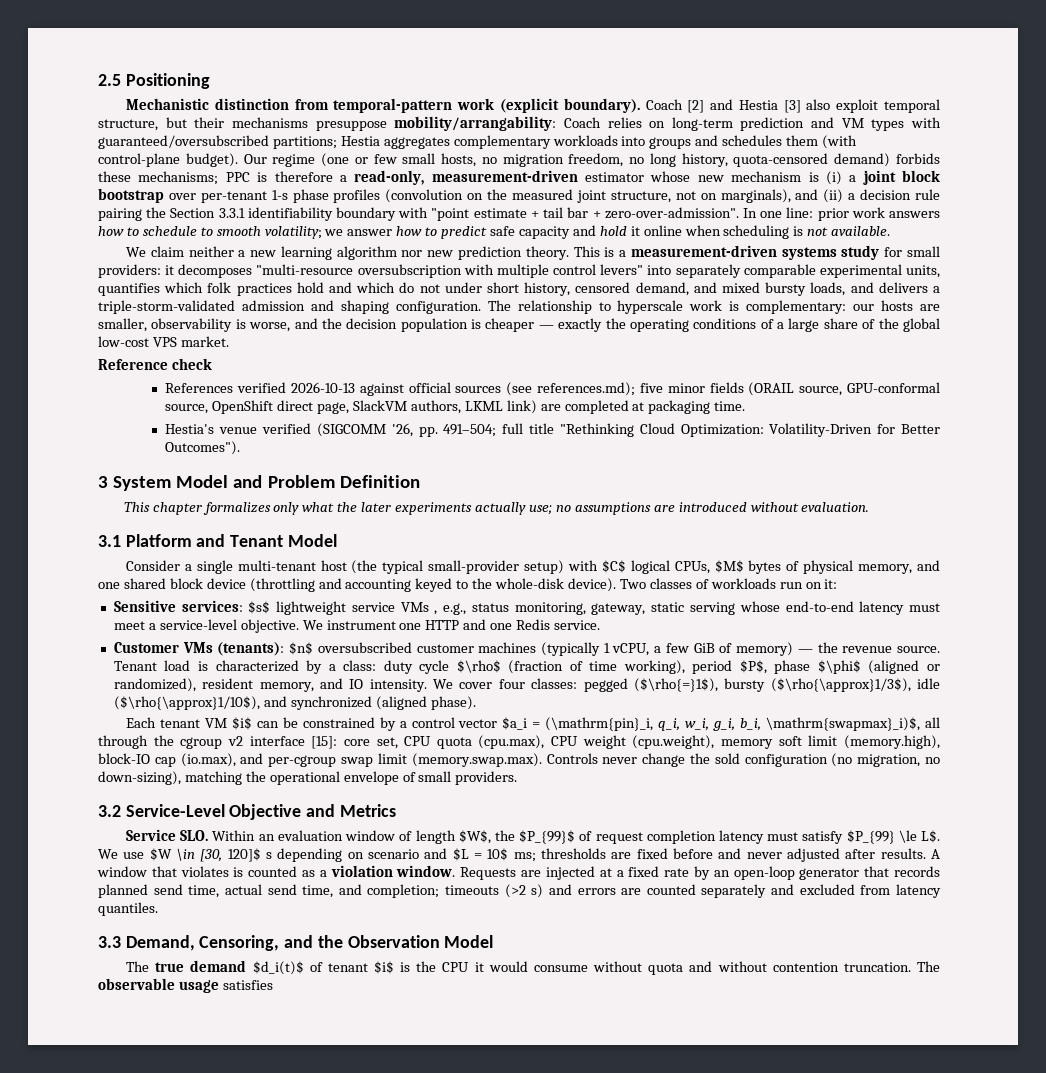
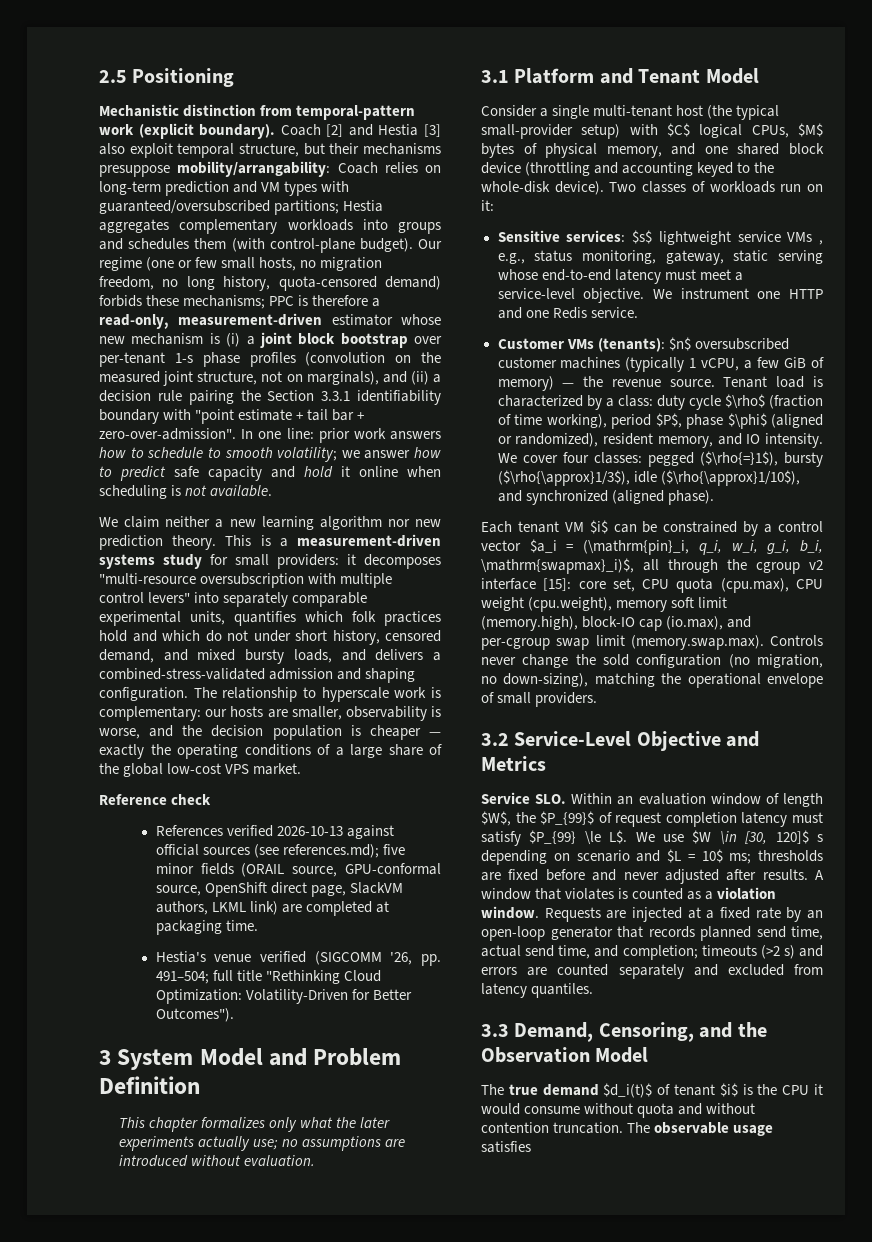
[98,300,235,314] triple-storm-validated -> [99,668,265,680] combined-stress-validated

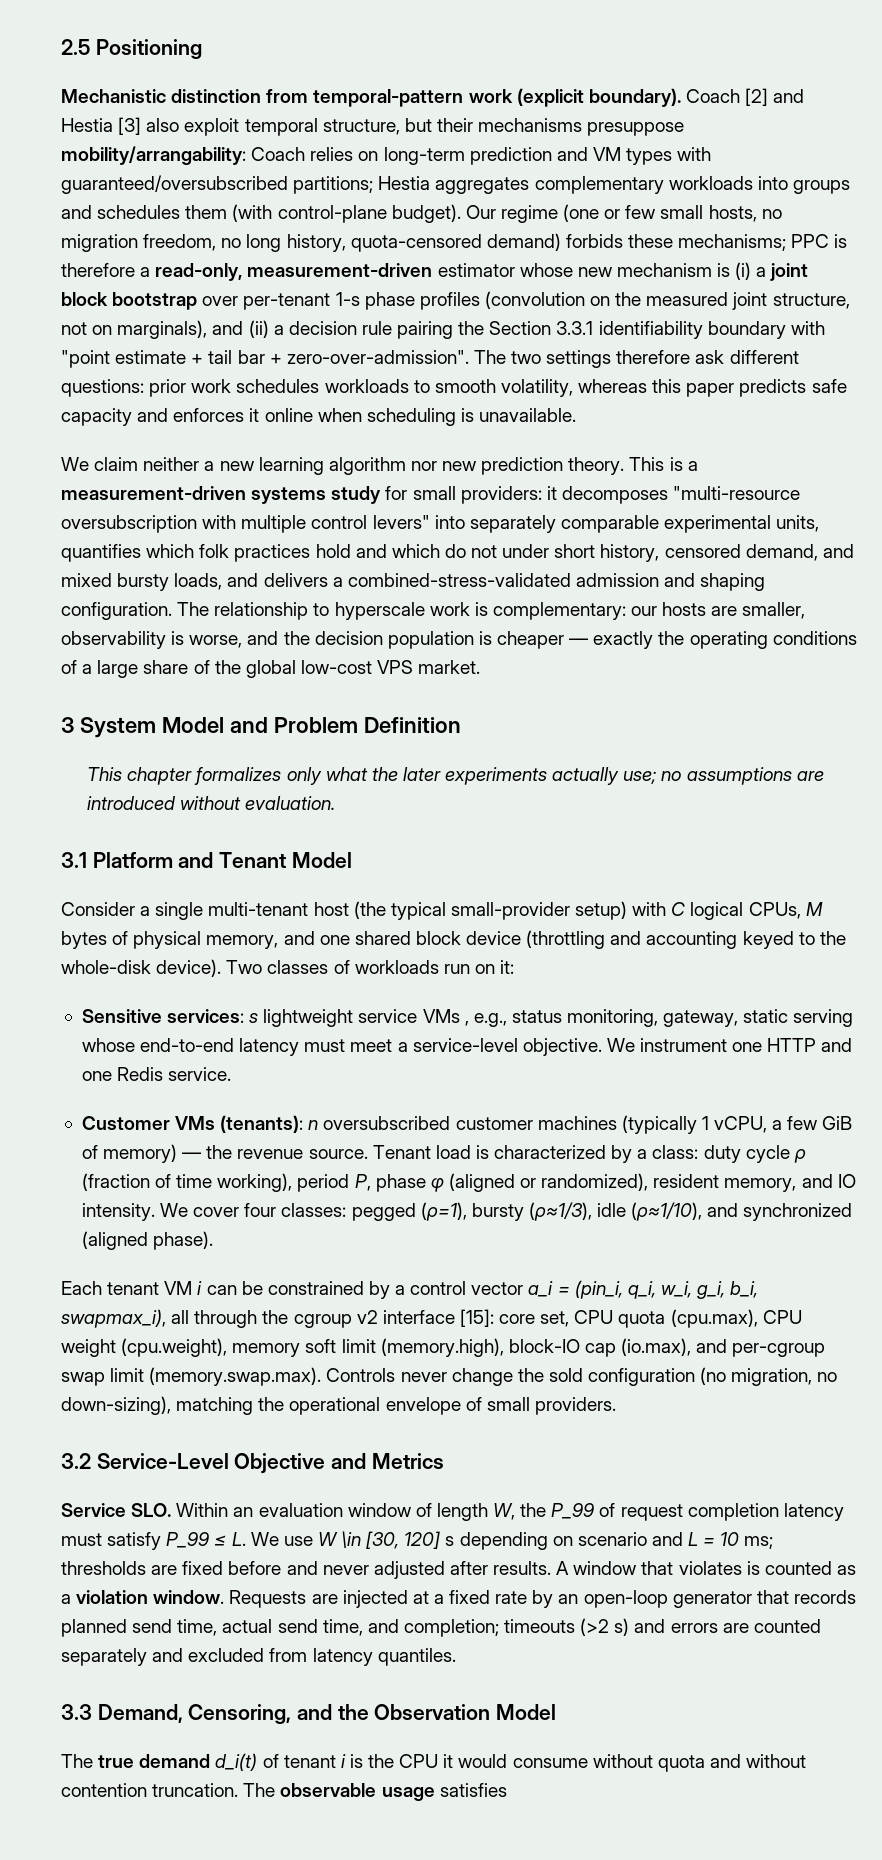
[241,428,441,443] [99,447,441,462] [99,466,166,481] In one line: prior work answers how to schedule to smooth volatility; we answer how to predict -> [473,350,799,368] [61,379,807,397] The two settings therefore ask different questions: prior work schedules workloads to smooth volatility, whereas this paper predicts
[304,466,333,478] hold -> [173,408,245,422] enforces
[185,485,273,497] not available. -> [479,408,577,422] unavailable.
[99,794,212,805] [155,825,394,839] [155,844,406,858] [155,863,441,877] [155,882,404,897] [155,901,390,916] [155,920,258,935] [155,951,441,966] [155,970,382,984] [155,989,412,1004] [155,1008,234,1022] // Reference check // References verified 2026-10-13 against official sources (see references.md); five minor fields (ORAIL source, GPU-conformal source, OpenShift direct page, SlackVM authors, LKML link) are completed at packaging time. // Hestia's venue verified (SIGCOMM '26, pp. 491–504; full title "Rethinking Cloud Optimization: Volatility-Driven for Better Outcomes"). -> (481, 667) none
[667,123,690,137] $C$ -> [671,902,686,916] C
[798,123,823,137] $M$ -> [805,902,823,916] M
[632,230,652,244] $s$ -> [249,1013,259,1023] s
[668,337,691,351] $n$ -> [308,1120,319,1130] n
[724,394,765,409] $\rho$ -> [793,1149,806,1163] ρ
[655,413,767,429] $P$, phase $\phi$ -> [354,1174,444,1192] P, phase φ
[699,451,823,467] [497,470,800,486] ($\rho{=}1$), bursty ($\rho{\approx}1/3$), idle ($\rho{\approx}1/10$), -> [420,1202,703,1221] (ρ=1), bursty (ρ≈1/3), idle (ρ≈1/10),
[589,520,608,534] $i$ -> [197,1281,203,1295] i
[529,539,690,555] $a_i = (\mathrm{pin}_i, -> [528,1280,623,1299] a_i = (pin_i,
[481,558,634,574] \mathrm{swapmax}_i)$, -> [61,1309,166,1328] swapmax_i),
[481,811,595,826] $W$, the $P_{99}$ -> [493,1503,596,1520] W, the P_99
[529,830,628,845] $P_{99} \le L$. -> [166,1532,246,1548] P_99 ≤ L.
[692,830,712,844] $W -> [317,1532,338,1546] W
[775,830,809,844] 120]$ -> [404,1531,441,1549] 120]
[667,849,723,863] $L = 10$ -> [688,1532,740,1546] L = 10
[603,1083,653,1098] $d_i(t)$ -> [215,1753,258,1771] d_i(t)
[719,1083,738,1097] $i$ -> [340,1754,346,1768] i

